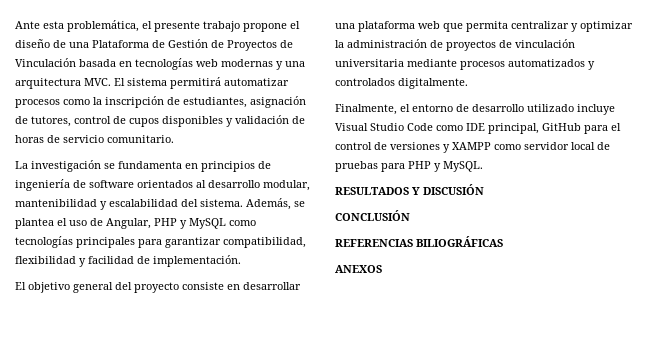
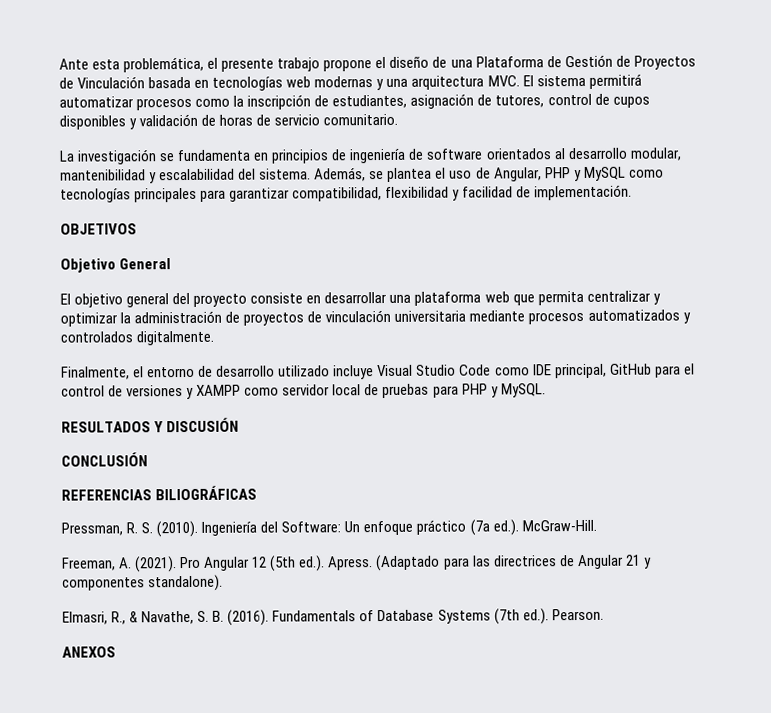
(241, 261) none -> [60,223,137,235] [60,258,172,273] // OBJETIVOS // Objetivo General
(503, 241) none -> [61,519,597,538] [62,554,652,573] [62,574,224,592] [62,608,604,626] // Pressman, R. S. (2010). Ingeniería del Software: Un enfoque práctico (7a ed.). McGraw-Hill. // Freeman, A. (2021). Pro Angular 12 (5th ed.). Apress. (Adaptado para las directrices de Angular 21 y componentes standalone). // Elmasri, R., & Navathe, S. B. (2016). Fundamentals of Database Systems (7th ed.). Pearson.

